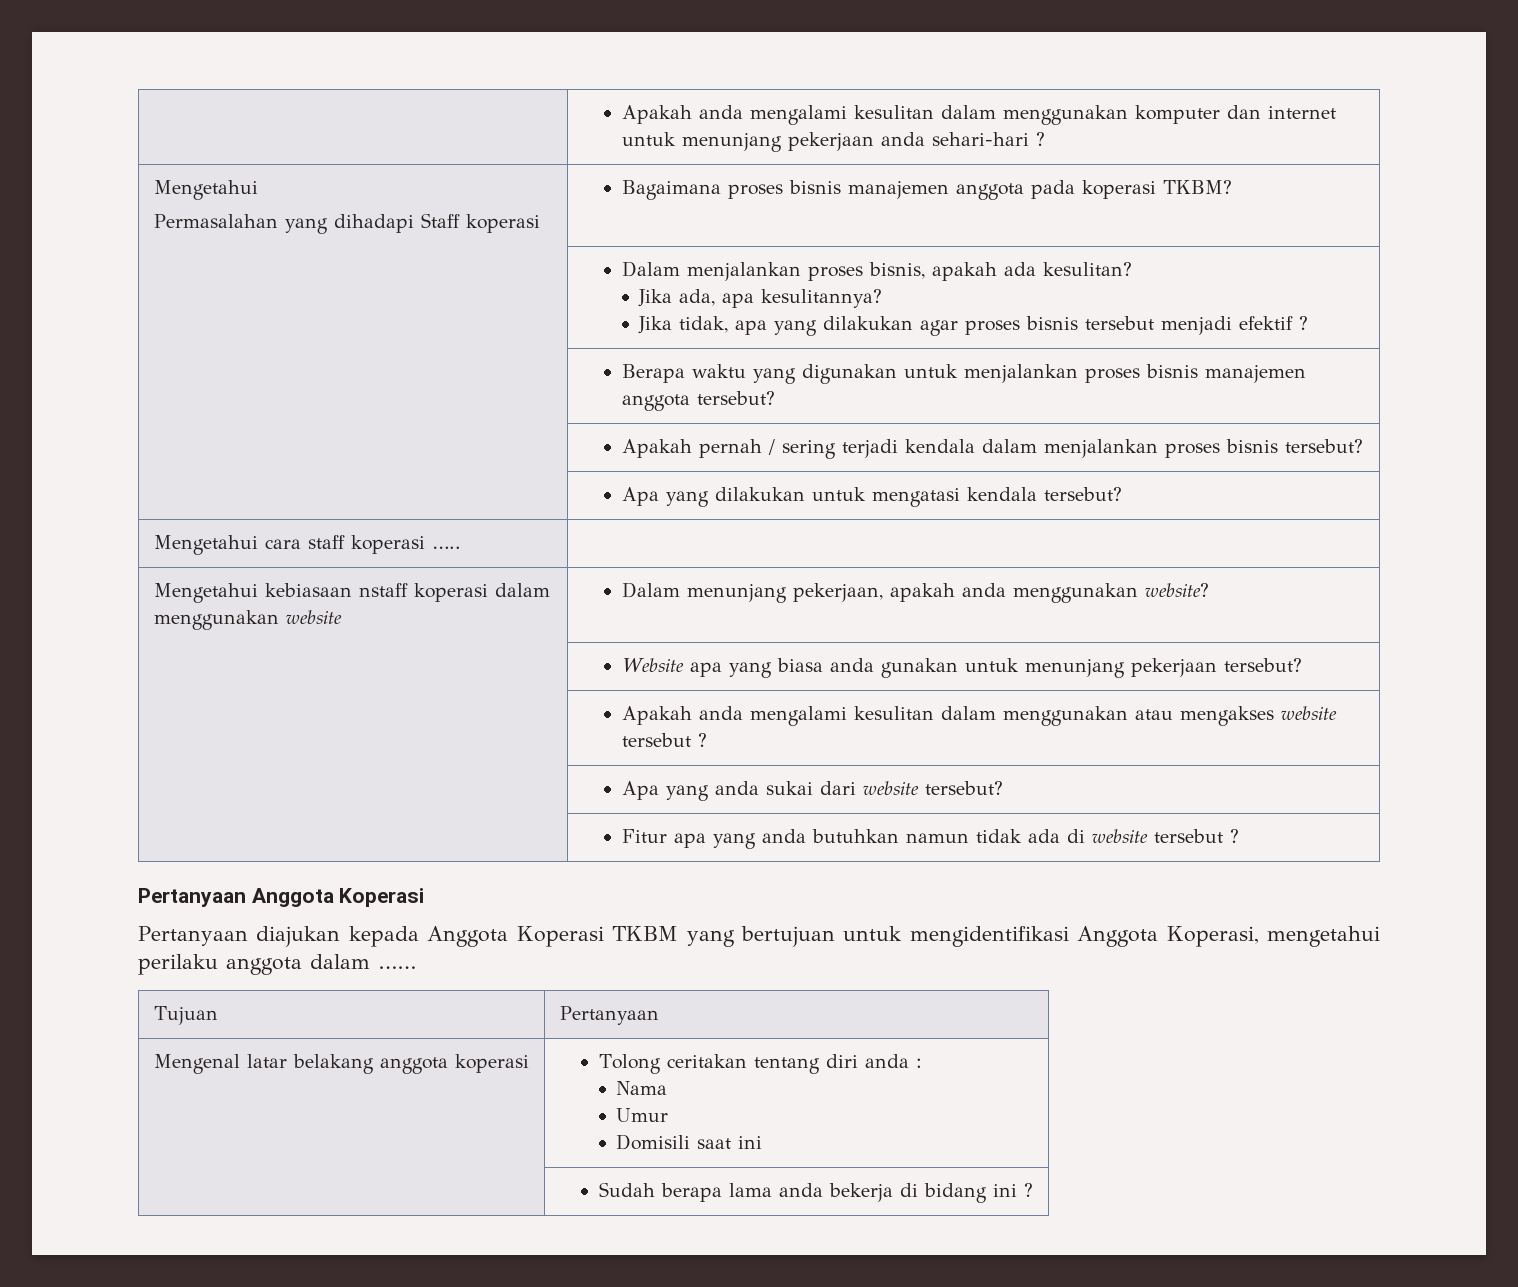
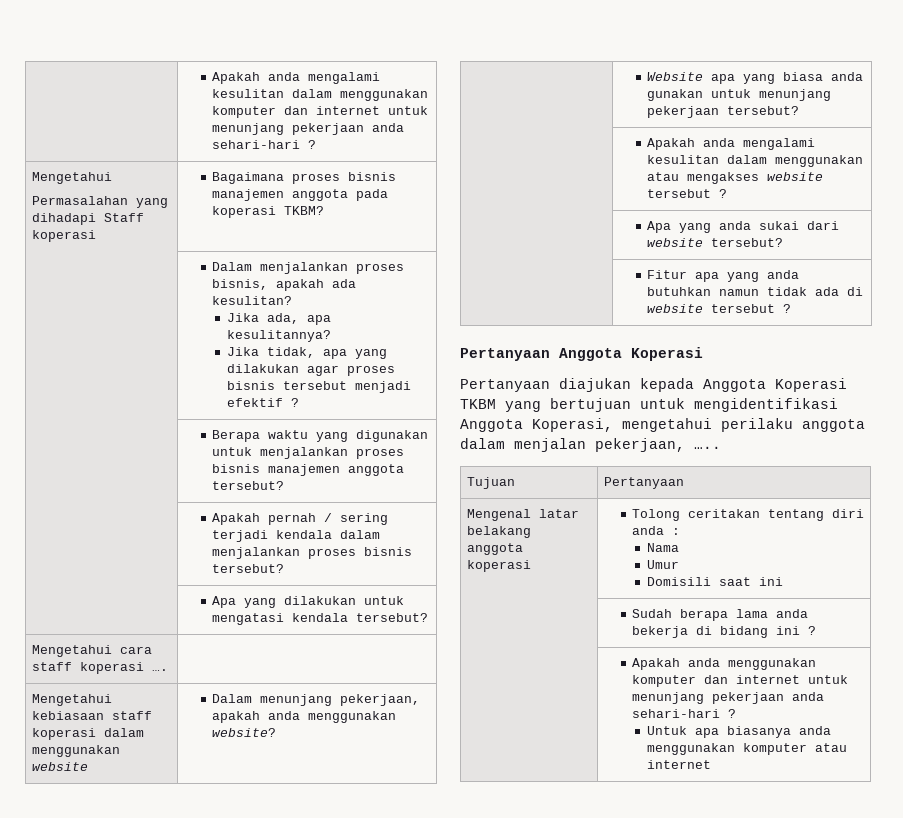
[431,546,461,549] ….. -> [151,669,168,671] ….
[358,583,408,597] nstaff -> [111,711,152,720] staff
[378,966,416,969] …… -> [514,438,721,452] menjalan pekerjaan, …..
(1033, 1190) none -> [632,658,817,670] [632,675,849,687] [632,692,825,704] [632,709,737,718] [646,726,831,738] [646,743,847,755] [646,760,711,769] // | Apakah anda menggunakan komputer dan internet untuk menunjang pekerjaan anda sehari-hari ? // Untuk apa biasanya anda menggunakan komputer atau internet

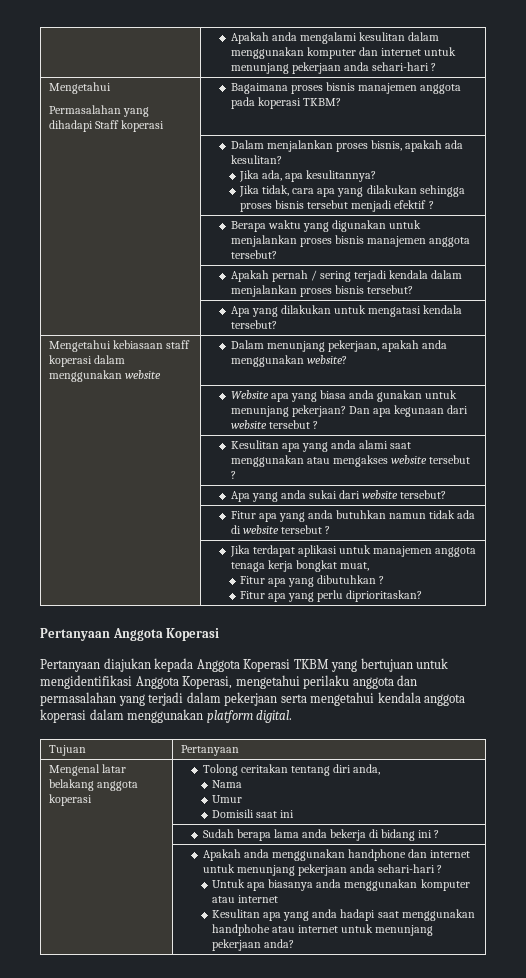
(315, 352) none -> [292,188,315,194] cara
[306,365,339,376] agar -> [419,185,465,197] sehingga
[31,645,152,657] [31,662,168,674] // Mengetahui cara staff koperasi …. | -> (277, 324) none
[647,106,800,118] [647,138,816,150] [647,155,768,164] pekerjaan tersebut? // | Apakah anda mengalami kesulitan dalam -> [291,405,469,417] [230,420,318,429] [230,440,412,452] pekerjaan? Dan apa kegunaan dari website tersebut ? // | Kesulitan apa yang anda alami saat
(792, 308) none -> [229,545,477,557] [230,560,369,572] [240,575,385,587] [240,590,423,602] // | Jika terdapat aplikasi untuk manajemen anggota tenaga kerja bongkat muat, // Fitur apa yang dibutuhkan ? // Fitur apa yang perlu diprioritaskan?
[460,438,721,452] dalam menjalan pekerjaan, ….. -> [397,675,418,686] [40,692,466,706] [40,709,293,723] dan permasalahan yang terjadi dalam pekerjaan serta mengetahui kendala anggota koperasi dalam menggunakan platform digital.
[632,526,681,535] anda : -> [353,764,381,775] anda,
[632,675,697,687] komputer -> [347,849,406,861] handphone
(711, 764) none -> [212,909,475,921] [212,924,434,936] [212,939,295,951] // Kesulitan apa yang anda hadapi saat menggunakan handphohe atau internet untuk menunjang pekerjaan anda?

